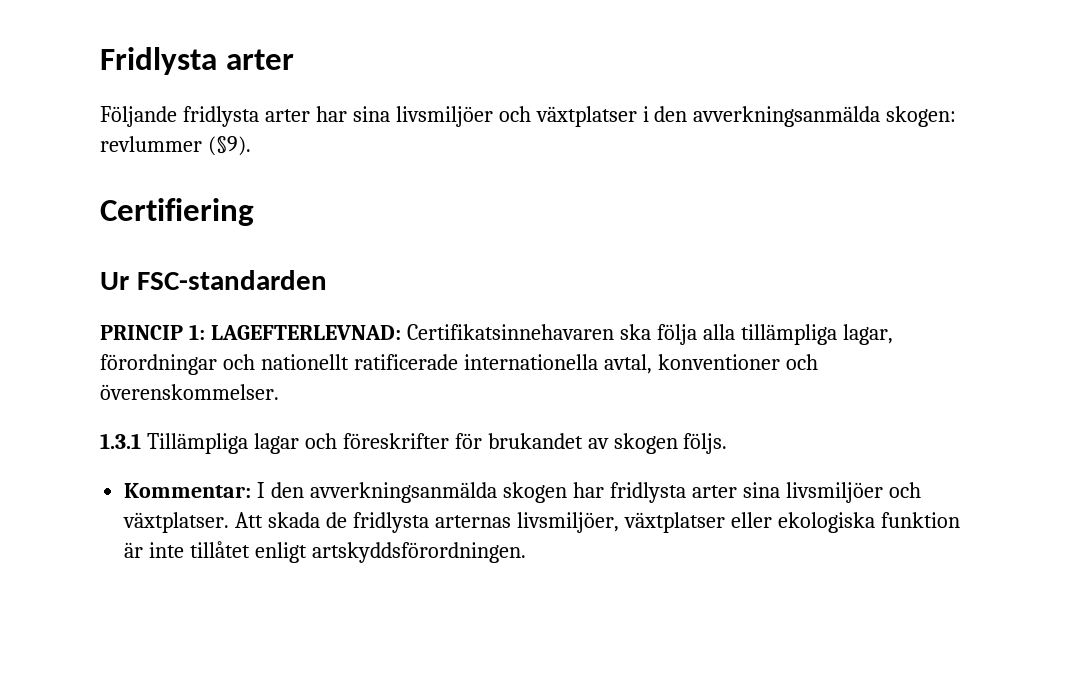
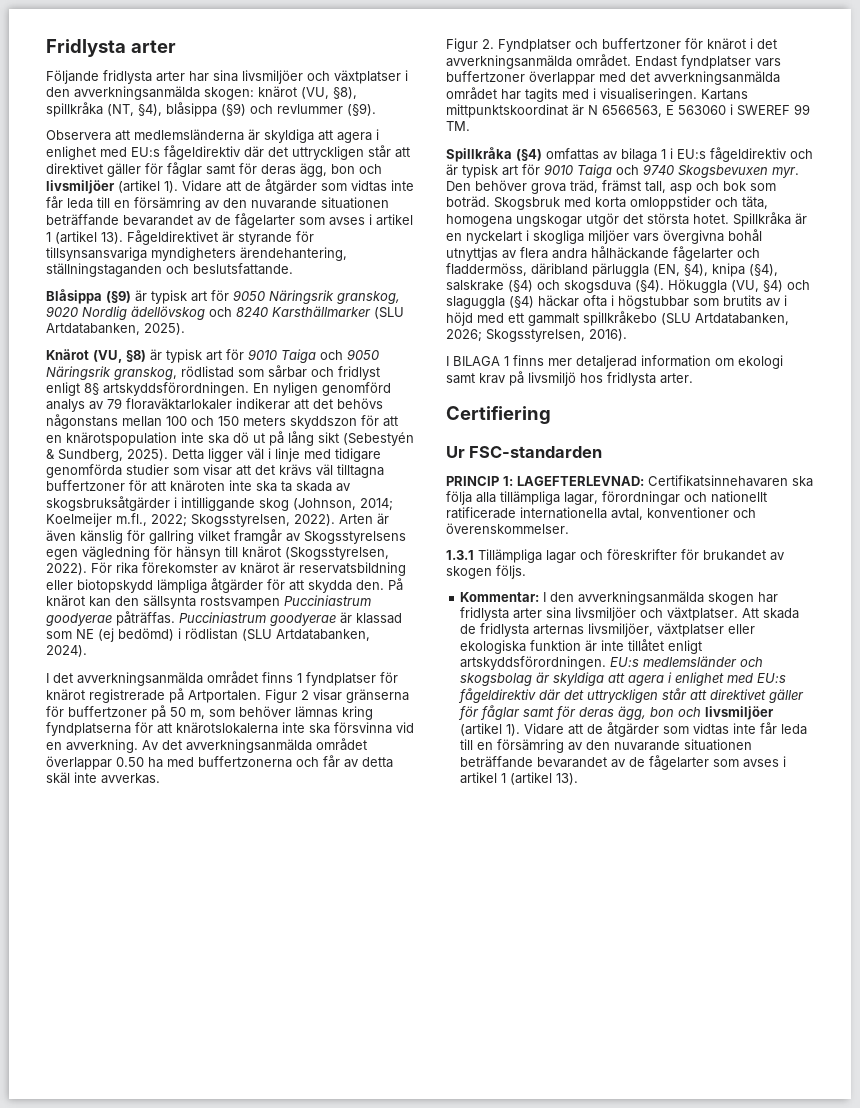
[100,136,251,156] revlummer (§9). -> [258,86,357,99] [46,102,376,117] [46,129,379,143] [46,145,410,160] [46,162,382,177] [46,179,414,194] [46,196,389,211] [46,213,413,228] [46,230,314,245] [46,247,347,261] [46,263,293,277] [46,289,400,304] [46,306,404,320] [46,323,185,335] [46,349,380,363] [46,365,380,380] [46,382,391,396] [46,398,383,412] [46,414,398,429] [46,431,414,446] [46,448,381,462] [46,464,384,478] [46,480,350,492] [46,496,393,511] [46,513,389,527] [46,529,406,544] [46,546,389,560] [46,562,406,576] [46,578,403,593] [46,595,371,609] [46,611,402,626] [46,628,370,642] [46,645,87,657] [46,671,398,686] [46,688,409,703] [46,705,373,720] [46,722,414,736] [46,738,367,753] [46,755,393,770] [46,772,160,784] [446,38,777,52] [446,54,781,69] [446,71,780,85] [446,87,748,102] [446,104,810,118] [446,121,470,131] [446,147,813,162] [446,164,799,178] [446,180,776,194] [446,196,768,210] [446,212,807,227] [446,229,762,244] [446,246,760,261] [446,263,778,277] [446,279,810,293] [446,295,787,309] [446,311,789,326] [446,329,627,342] [446,355,783,369] [446,371,693,386] knärot (VU, §8), spillkråka (NT, §4), blåsippa (§9) och revlummer (§9). // Observera att medlemsländerna är skyldiga att agera i enlighet med EU:s fågeldirektiv där det uttryckligen står att direktivet gäller för fåglar samt för deras ägg, bon och livsmiljöer (artikel 1). Vidare att de åtgärder som vidtas inte får leda till en försämring av den nuvarande situationen beträffande bevarandet av de fågelarter som avses i artikel 1 (artikel 13). Fågeldirektivet är styrande för tillsynsansvariga myndigheters ärendehantering, ställningstaganden och beslutsfattande. // Blåsippa (§9) är typisk art för 9050 Näringsrik granskog, 9020 Nordlig ädellövskog och 8240 Karsthällmarker (SLU Artdatabanken, 2025). // Knärot (VU, §8) är typisk art för 9010 Taiga och 9050 Näringsrik granskog, rödlistad som sårbar och fridlyst enligt 8§ artskyddsförordningen. En nyligen genomförd analys av 79 floraväktarlokaler indikerar att det behövs någonstans mellan 100 och 150 meters skyddszon för att en knärotspopulation inte ska dö ut på lång sikt (Sebestyén & Sundberg, 2025). Detta ligger väl i linje med tidigare genomförda studier som visar att det krävs väl tilltagna buffertzoner för att knäroten inte ska ta skada av skogsbruksåtgärder i intilliggande skog (Johnson, 2014; Koelmeijer m.fl., 2022; Skogsstyrelsen, 2022). Arten är även känslig för gallring vilket framgår av Skogsstyrelsens egen vägledning för hänsyn till knärot (Skogsstyrelsen, 2022). För rika förekomster av knärot är reservatsbildning eller biotopskydd lämpliga åtgärder för att skydda den. På knärot kan den sällsynta rostsvampen Pucciniastrum goodyerae påträffas. Pucciniastrum goodyerae är klassad som NE (ej bedömd) i rödlistan (SLU Artdatabanken, 2024). // I det avverkningsanmälda området finns 1 fyndplatser för knärot registrerade på Artportalen. Figur 2 visar gränserna för buffertzoner på 50 m, som behöver lämnas kring fyndplatserna för att knärotslokalerna inte ska försvinna vid en avverkning. Av det avverkningsanmälda området överlappar 0.50 ha med buffertzonerna och får av detta skäl inte avverkas. // Figur 2. Fyndplatser och buffertzoner för knärot i det avverkningsanmälda området. Endast fyndplatser vars buffertzoner överlappar med det avverkningsanmälda området har tagits med i visualiseringen. Kartans mittpunktskoordinat är N 6566563, E 563060 i SWEREF 99 TM. // Spillkråka (§4) omfattas av bilaga 1 i EU:s fågeldirektiv och är typisk art för 9010 Taiga och 9740 Skogsbevuxen myr. Den behöver grova träd, främst tall, asp och bok som boträd. Skogsbruk med korta omloppstider och täta, homogena ungskogar utgör det största hotet. Spillkråka är en nyckelart i skogliga miljöer vars övergivna bohål utnyttjas av flera andra hålhäckande fågelarter och fladdermöss, däribland pärluggla (EN, §4), knipa (§4), salskrake (§4) och skogsduva (§4). Hökuggla (VU, §4) och slaguggla (§4) häckar ofta i högstubbar som brutits av i höjd med ett gammalt spillkråkebo (SLU Artdatabanken, 2026; Skogsstyrelsen, 2016). // I BILAGA 1 finns mer detaljerad information om ekologi samt krav på livsmiljö hos fridlysta arter.
(526, 552) none -> [610,656,764,667] [460,672,787,686] [458,688,805,703] [458,705,775,720] [460,722,808,737] [460,739,753,753] [460,755,787,770] [460,772,579,785] EU:s medlemsländer och skogsbolag är skyldiga att agera i enlighet med EU:s fågeldirektiv där det uttryckligen står att direktivet gäller för fåglar samt för deras ägg, bon och livsmiljöer (artikel 1). Vidare att de åtgärder som vidtas inte får leda till en försämring av den nuvarande situationen beträffande bevarandet av de fågelarter som avses i artikel 1 (artikel 13).

